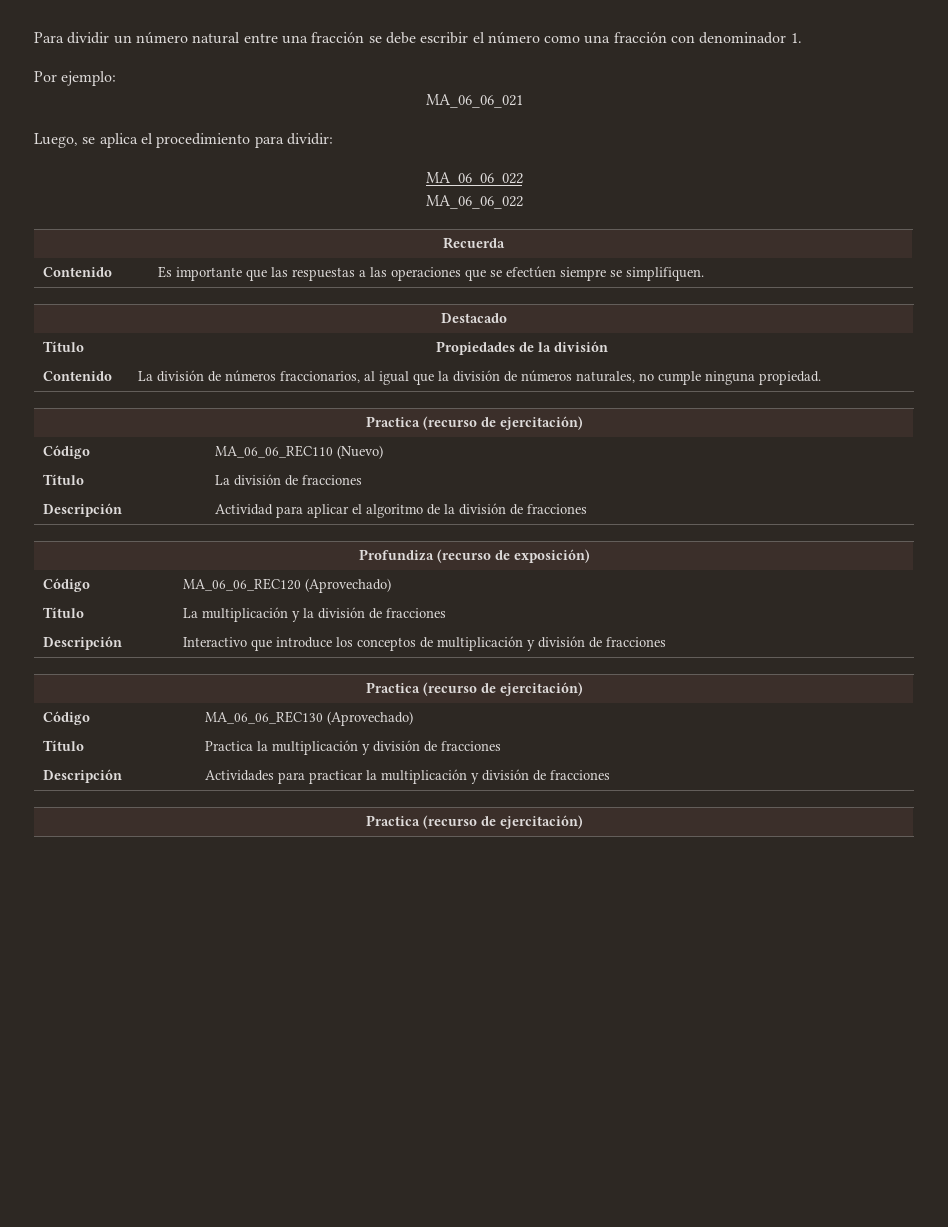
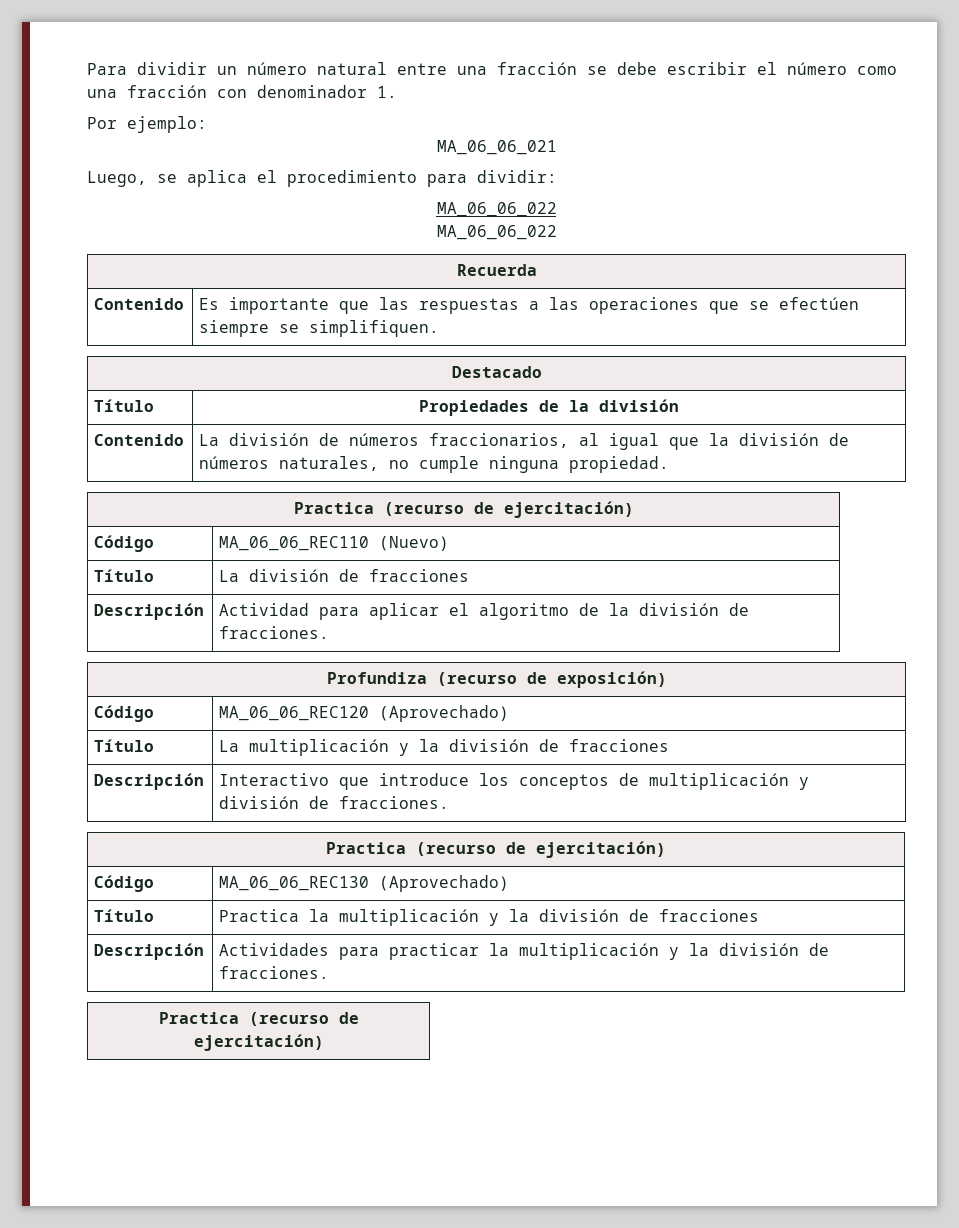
[526,504,587,514] fracciones -> [219,626,330,639] fracciones.
[605,637,666,647] fracciones -> [339,796,450,809] fracciones.
(370, 749) none -> [509,909,530,922] la
[481,769,610,781] división de fracciones -> [689,943,830,956] [219,966,330,979] la división de fracciones.

